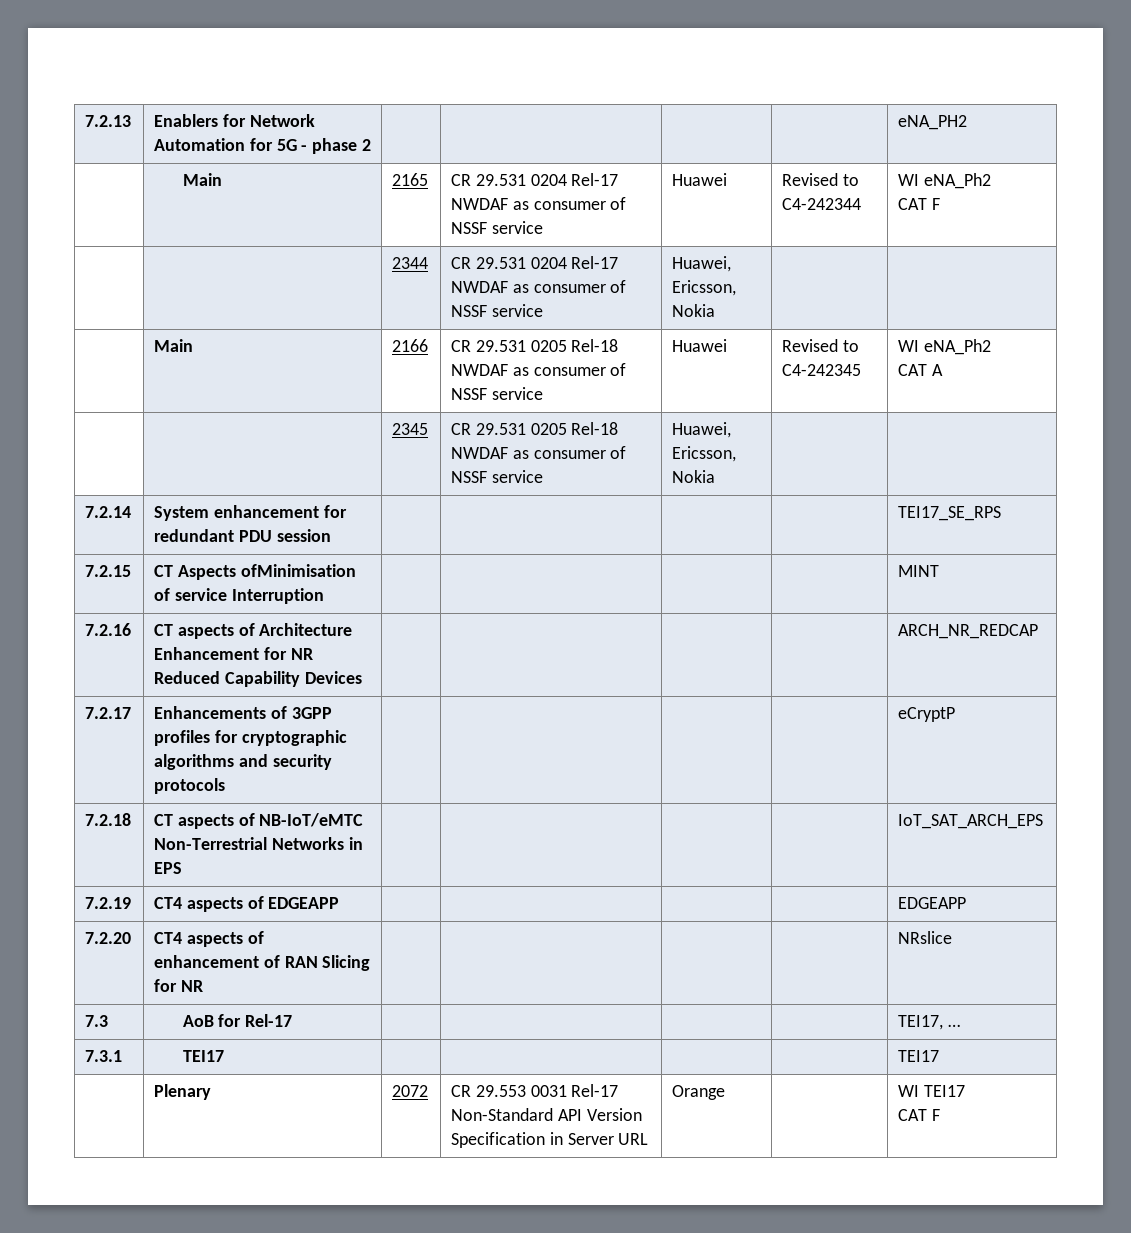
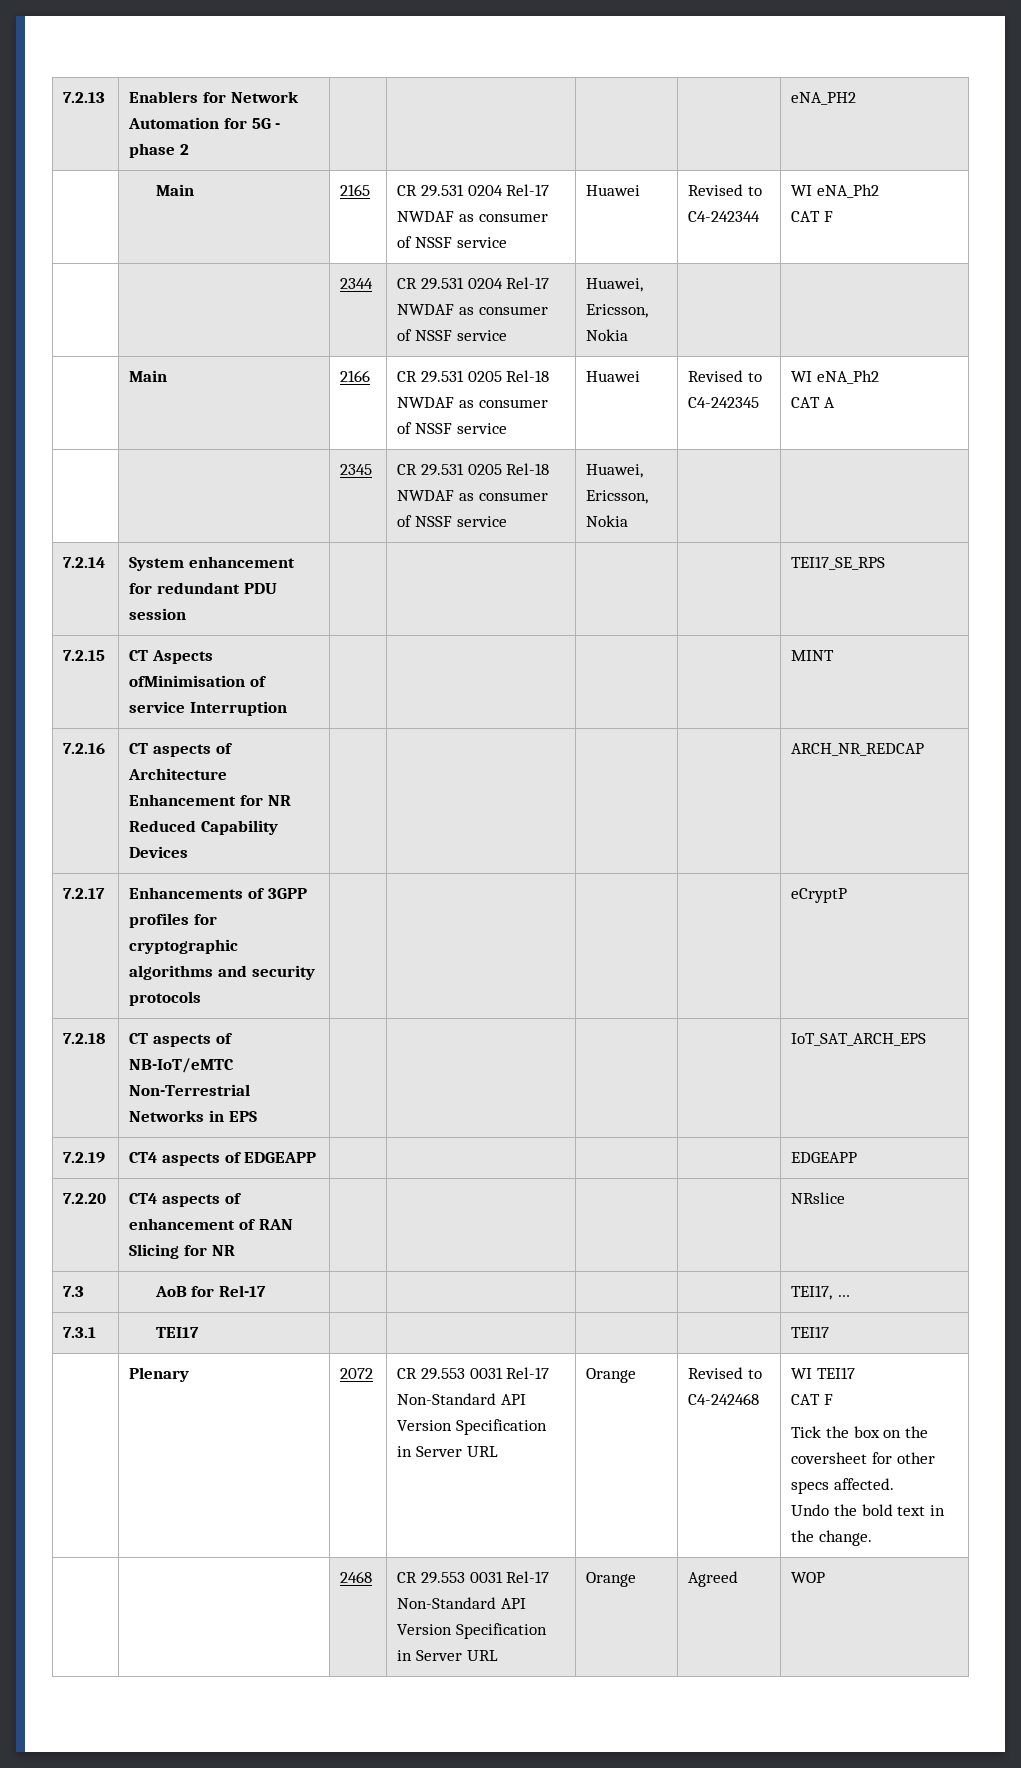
(726, 1092) none -> [688,1367,763,1379] [688,1393,760,1405] Revised to C4-242468
(940, 1115) none -> [791,1426,928,1438] [791,1452,935,1464] [791,1478,895,1494] [791,1504,945,1516] [791,1530,873,1546] [340,1571,373,1583] [397,1571,550,1584] [397,1597,527,1609] [397,1623,548,1639] [397,1650,498,1661] [586,1572,637,1587] [688,1571,739,1587] [791,1572,826,1583] // Tick the box on the coversheet for other specs affected. // Undo the bold text in the change. // | | 2468 | CR 29.553 0031 Rel-17 Non-Standard API Version Specification in Server URL | Orange | Agreed | WOP

